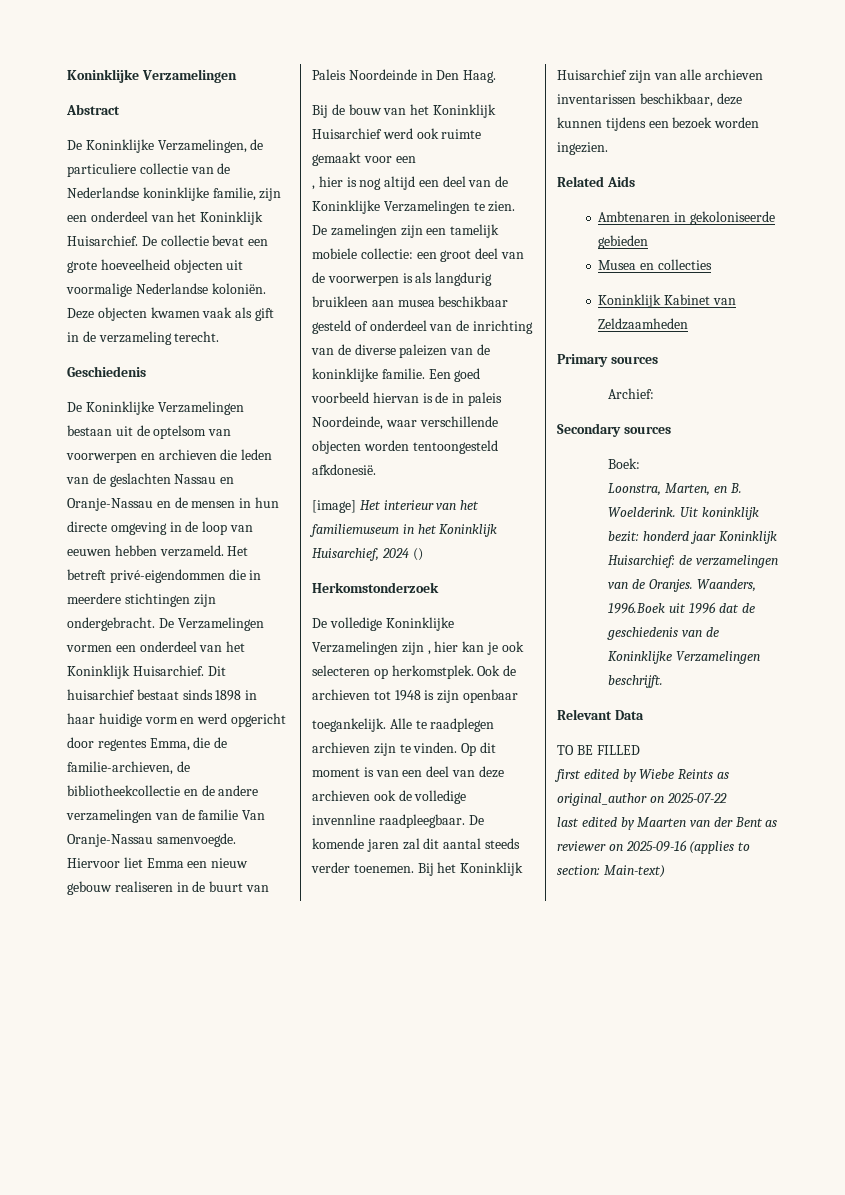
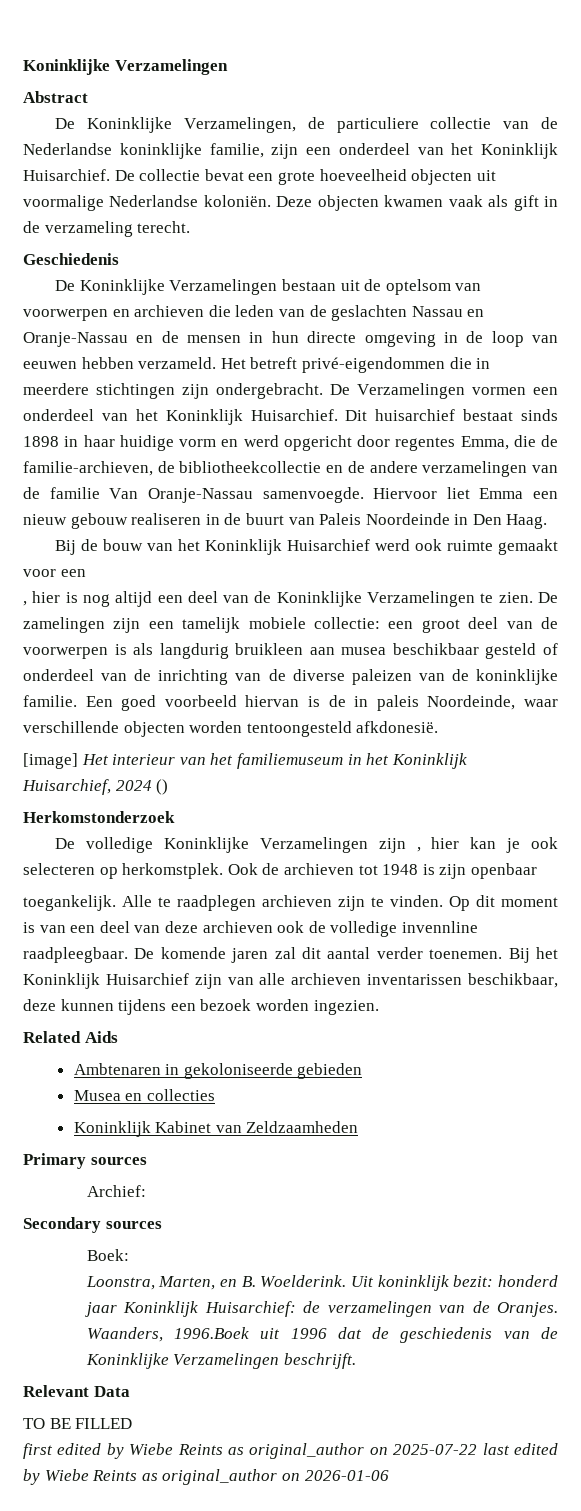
[484,838,520,849] steeds -> (371, 953) none
(727, 798) // -> (478, 1449) none
[637,817,778,827] [557,840,751,854] [557,865,665,878] Maarten van der Bent as reviewer on 2025-09-16 (applies to section: Main-text) -> [44,1469,389,1485] Wiebe Reints as original_author on 2026-01-06

